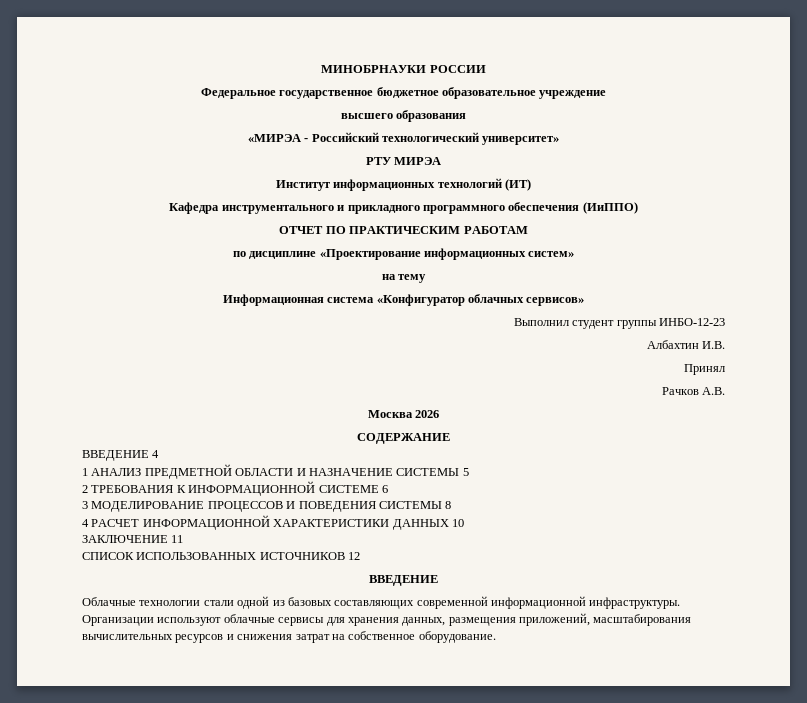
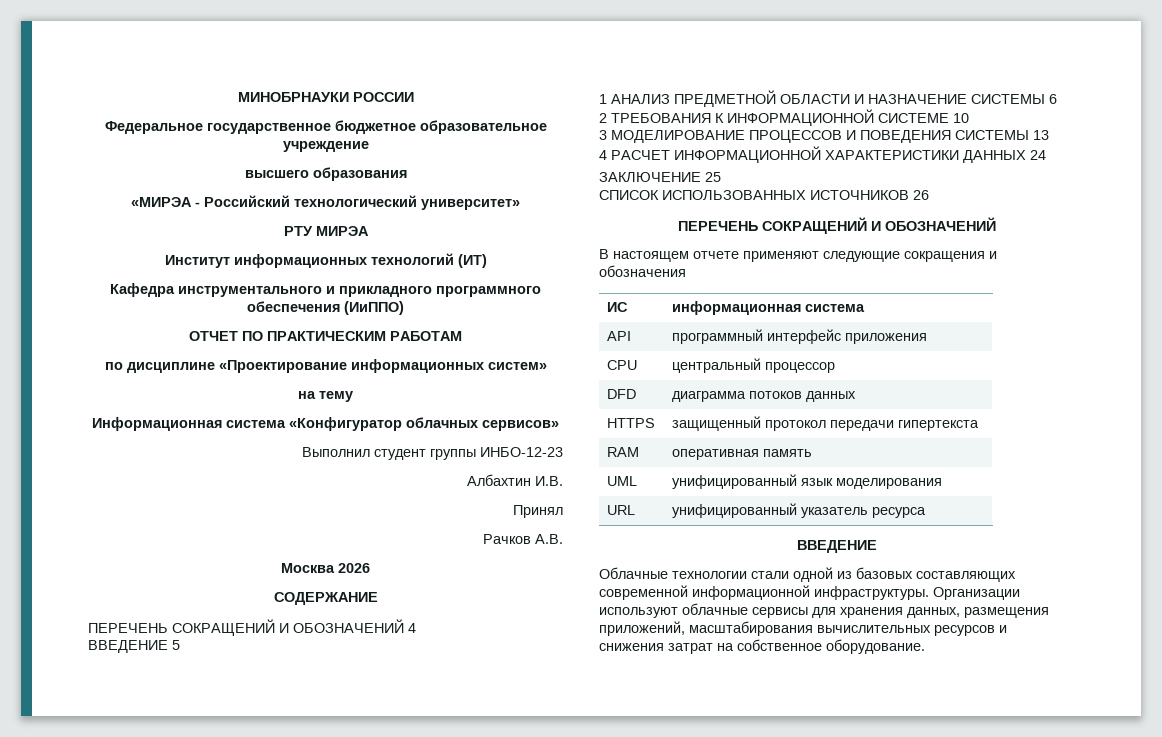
[82,450,160,461] // ВВЕДЕНИЕ 4 -> [88,619,416,636] [88,640,180,653] // ПЕРЕЧЕНЬ СОКРАЩЕНИЙ И ОБОЗНАЧЕНИЙ 4 // ВВЕДЕНИЕ 5
[462,468,469,476] 5 -> [1049,94,1057,104] 6
[381,485,388,493] 6 -> [953,113,969,123] 10
[445,501,452,509] 8 -> [1033,130,1049,140] 13
[451,519,464,527] 10 -> [1030,150,1046,160] 24
[171,535,184,543] 11 -> [705,172,721,182] 25
[348,552,361,560] 12 -> [913,190,929,200] [677,217,996,234] [599,249,997,262] [599,265,686,277] [607,302,629,312] [672,301,866,315] [607,331,632,341] [672,329,928,344] [607,360,638,370] [672,358,836,373] [607,389,637,399] [672,391,857,402] [607,418,656,428] [672,416,980,431] [607,447,640,457] [672,449,813,460] [607,476,638,486] [672,474,943,489] [607,505,636,515] [672,503,927,518] 26 // ПЕРЕЧЕНЬ СОКРАЩЕНИЙ И ОБОЗНАЧЕНИЙ // В настоящем отчете применяют следующие сокращения и обозначения // ИС | информационная система // API | программный интерфейс приложения // CPU | центральный процессор // DFD | диаграмма потоков данных // HTTPS | защищенный протокол передачи гипертекста // RAM | оперативная память // UML | унифицированный язык моделирования // URL | унифицированный указатель ресурса

